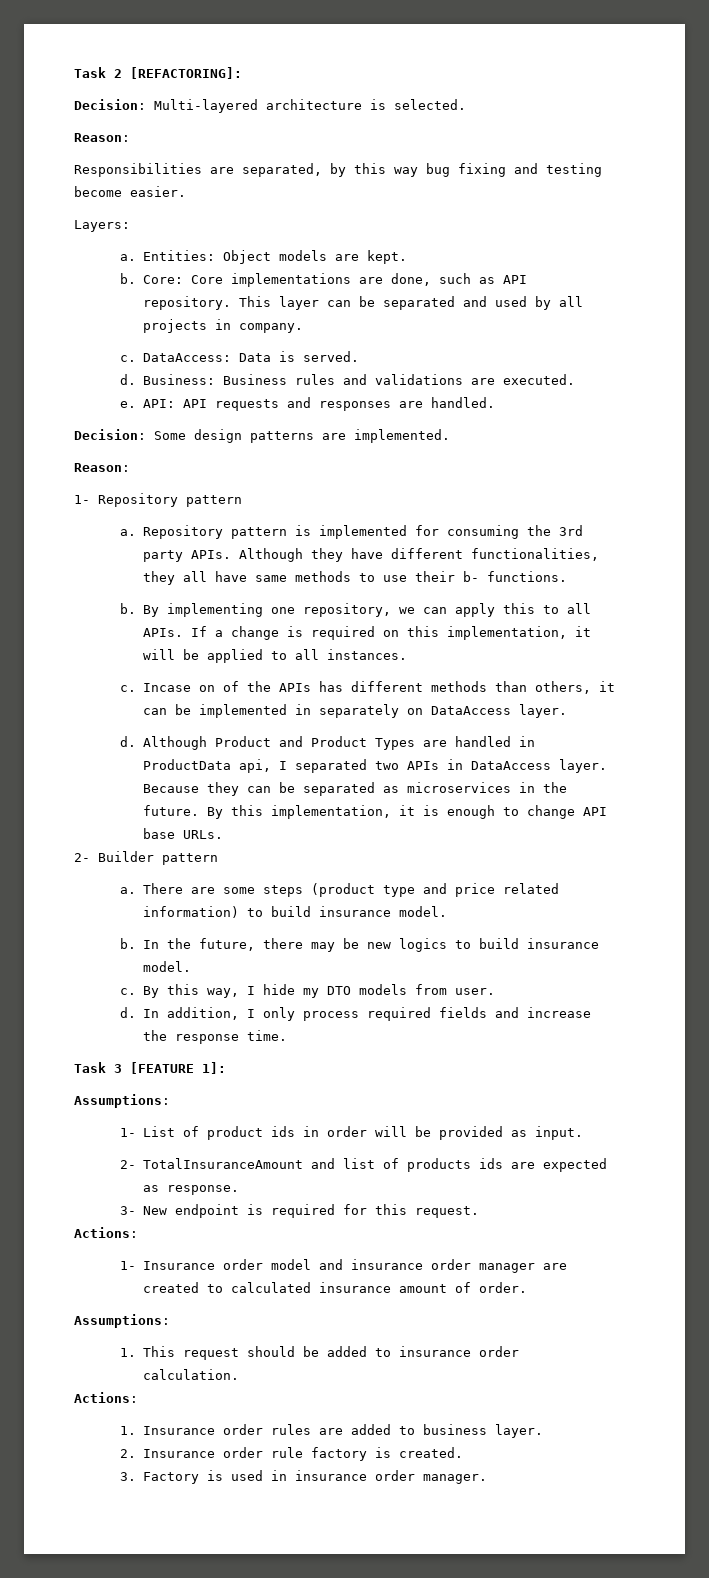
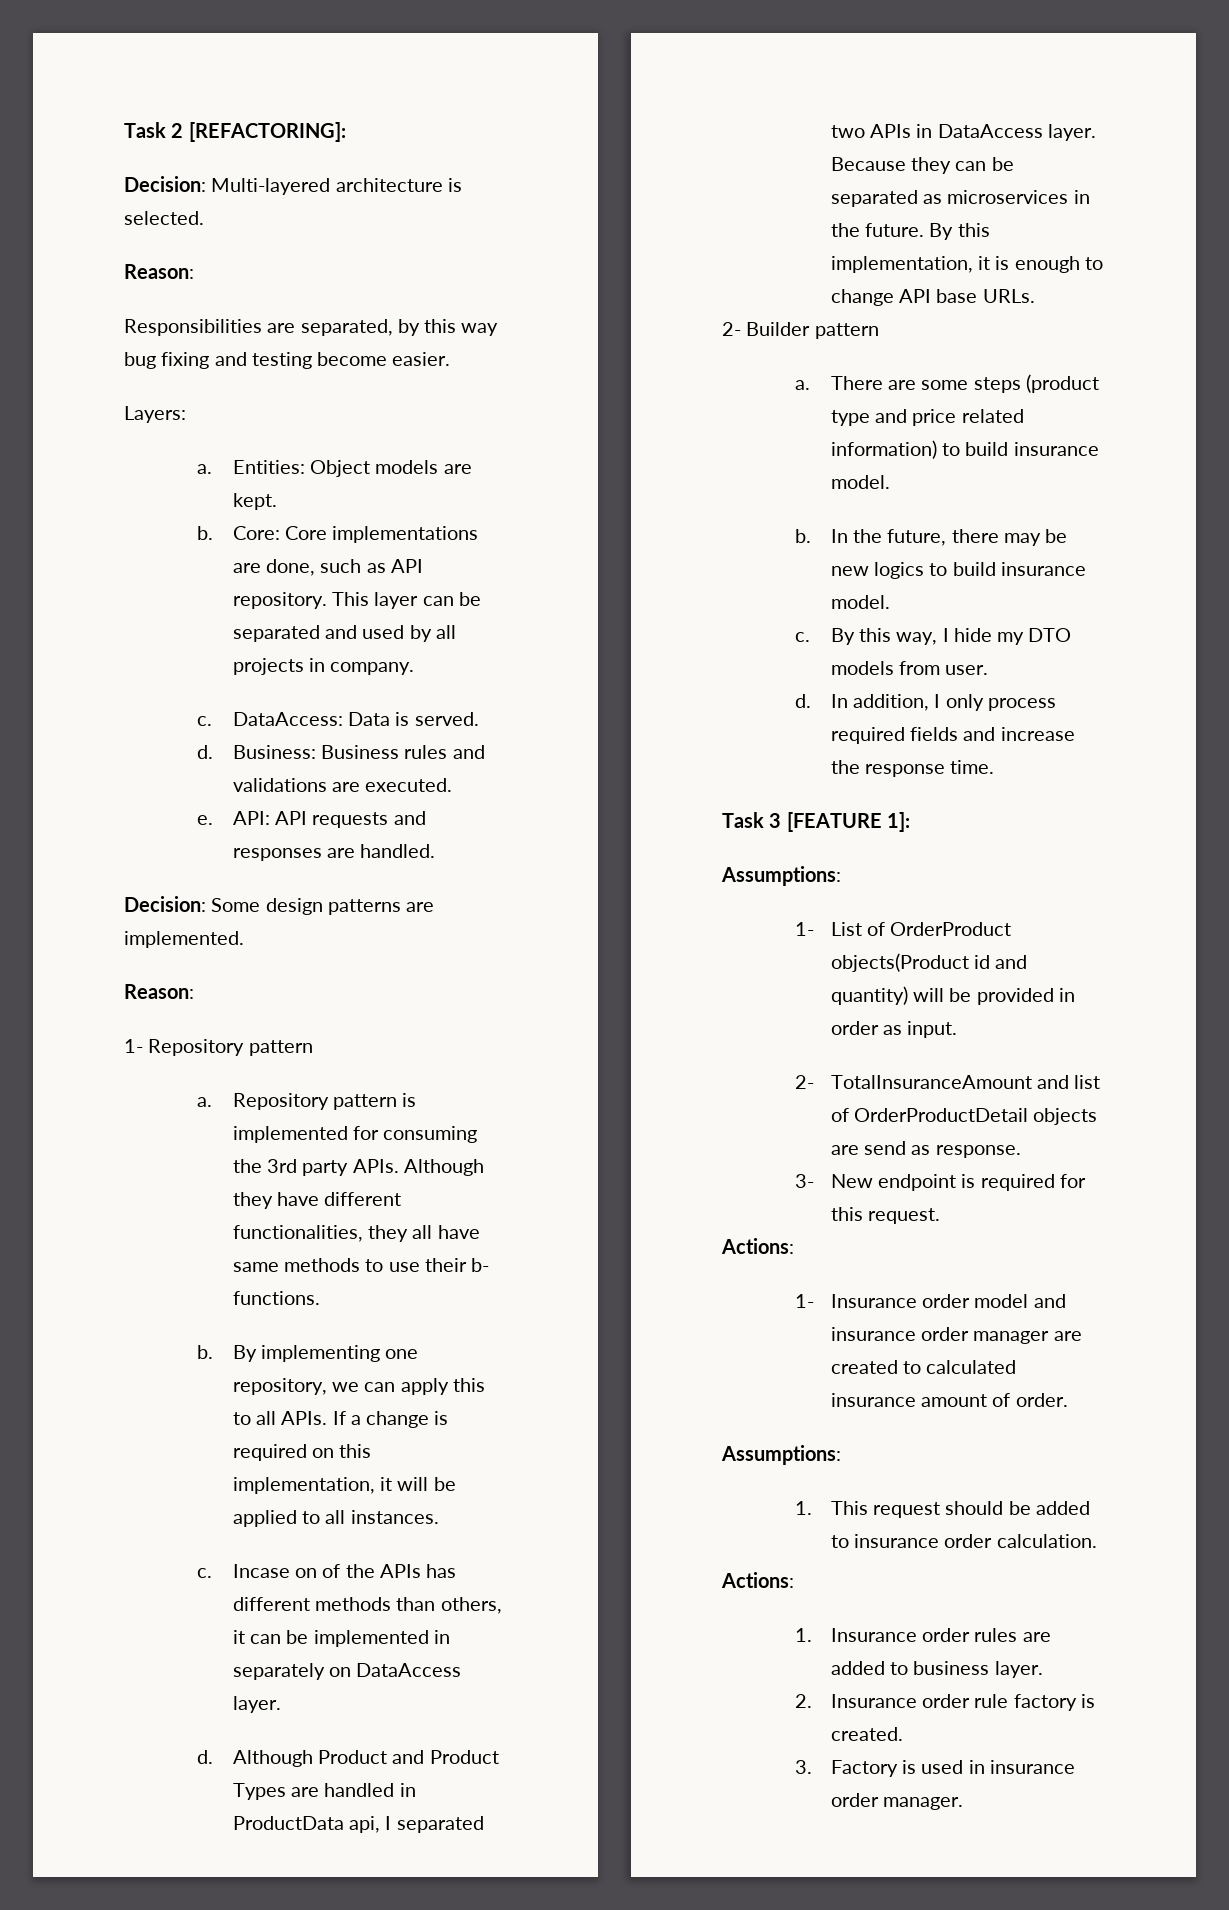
[206,1126,367,1140] product ids in order -> [890,922,1012,936] [830,953,1028,972] [830,986,908,1005] OrderProduct objects(Product id and quantity)
(503, 1133) none -> [1058,988,1075,1002] [830,1021,879,1035] in order
[406,1158,607,1172] products ids are expected -> [854,1108,1098,1125] [830,1141,907,1155] OrderProductDetail objects are send

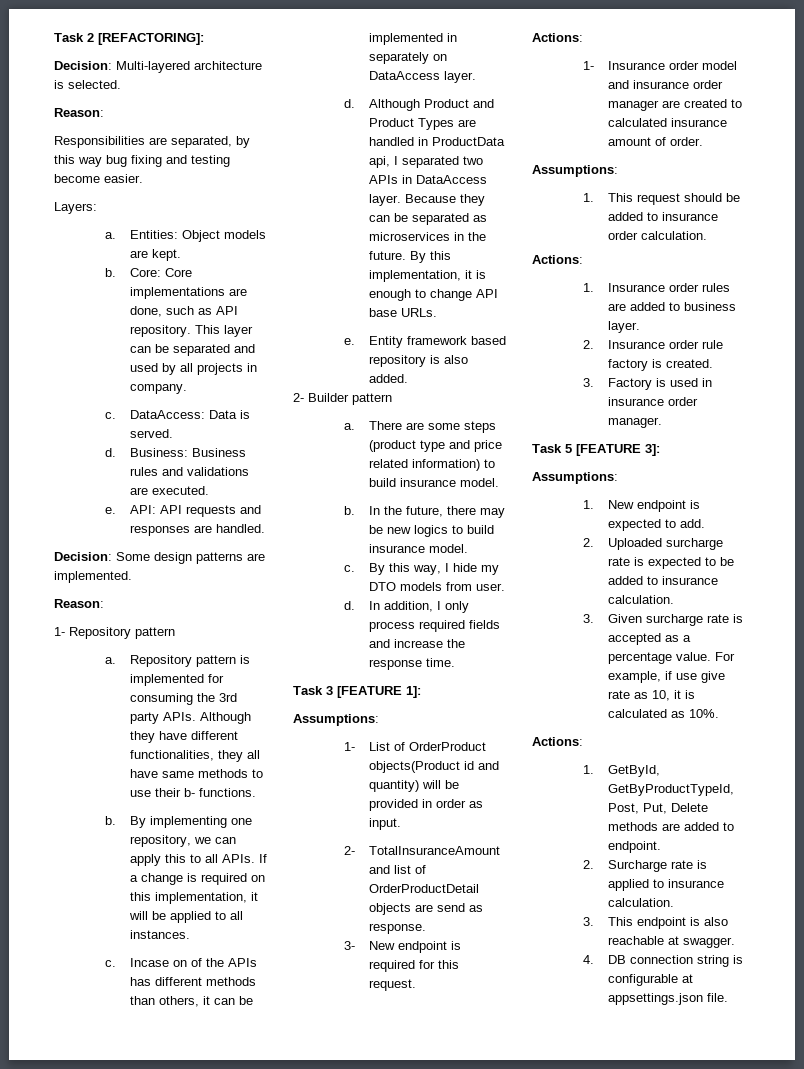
(1035, 296) none -> [343,336,506,348] [368,355,468,367] [368,374,408,383] // e. Entity framework based repository is also added.
(964, 1803) none -> [532,444,660,456] [532,472,618,484] [582,500,700,512] [607,519,705,531] [582,538,723,550] [607,557,734,569] [607,576,718,585] [607,595,674,604] [582,614,743,626] [607,633,691,645] [607,652,735,664] [607,671,725,683] [607,690,695,701] [607,709,719,718] [532,737,583,746] [582,765,660,777] [607,784,734,796] [607,803,708,814] [607,822,734,831] [607,841,661,853] [582,860,707,872] [607,879,724,891] [607,898,674,907] [582,917,728,929] [607,936,735,948] [582,955,743,967] [607,974,693,986] [607,993,728,1005] // Task 5 [FEATURE 3]: // Assumptions: // 1. New endpoint is expected to add. // 2. Uploaded surcharge rate is expected to be added to insurance calculation. // 3. Given surcharge rate is accepted as a percentage value. For example, if use give rate as 10, it is calculated as 10%. // Actions: // 1. GetById, GetByProductTypeId, Post, Put, Delete methods are added to endpoint. // 2. Surcharge rate is applied to insurance calculation. // 3. This endpoint is also reachable at swagger. // 4. DB connection string is configurable at appsettings.json file.

